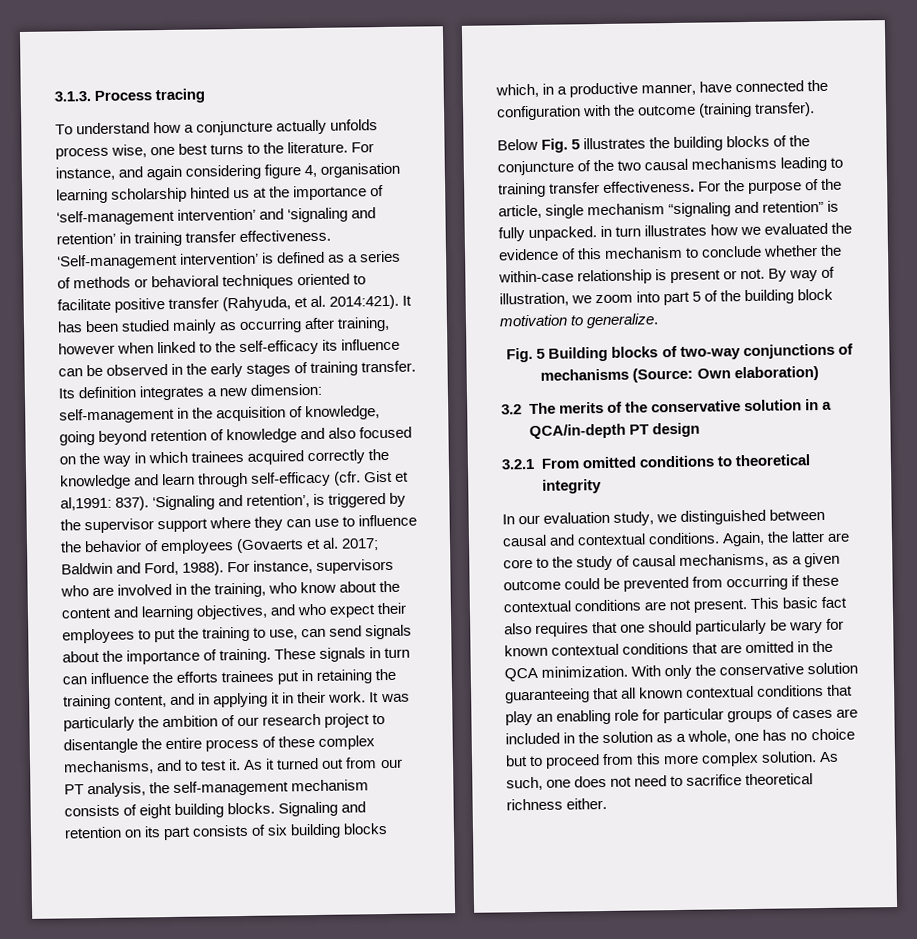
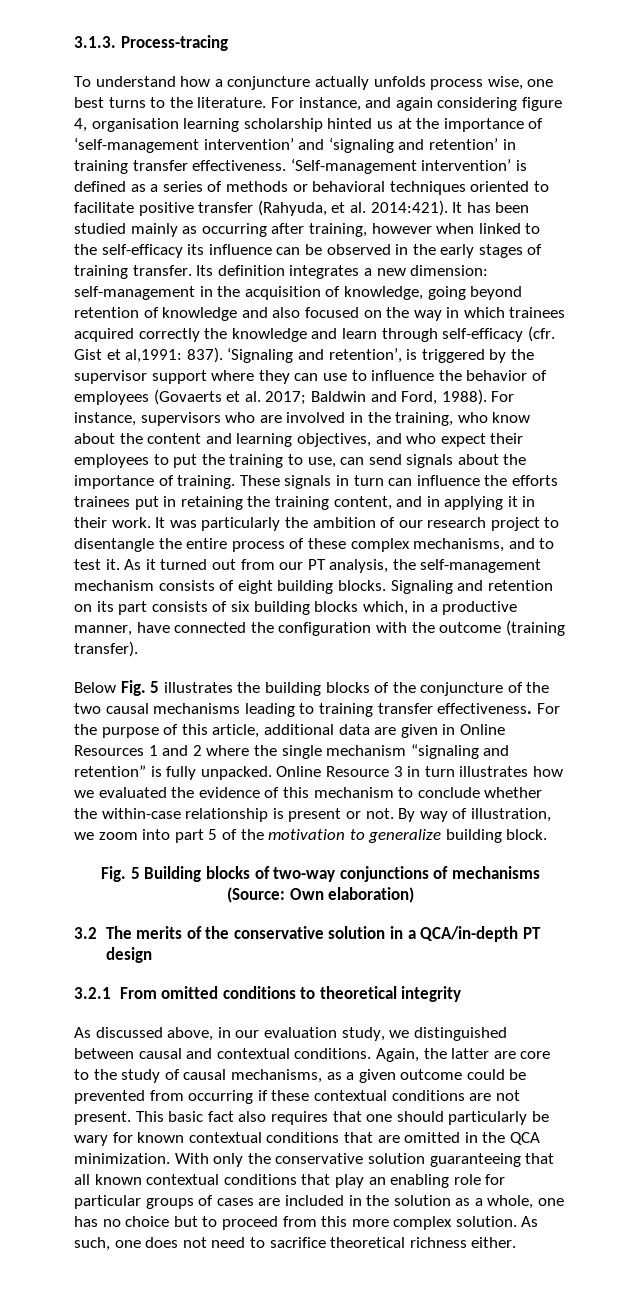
[94,88,206,104] Process tracing -> [120,35,228,51] Process-tracing
[821,178,843,190] [498,204,542,219] the article, -> [181,724,505,738] [74,745,277,756] this article, additional data are given in Online Resources 1 and 2 where the
(598, 234) none -> [276,766,403,777] Online Resource 3
[744,288,834,305] [499,313,660,329] building block motivation to generalize. -> [268,829,548,843] motivation to generalize building block.
[502,514,515,525] In -> [74,1027,231,1041] As discussed above, in

